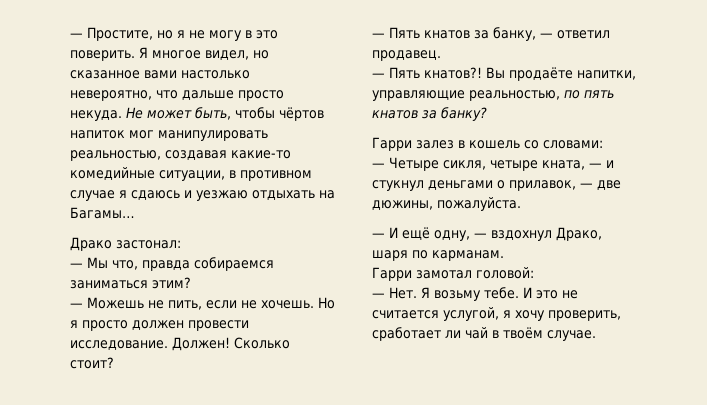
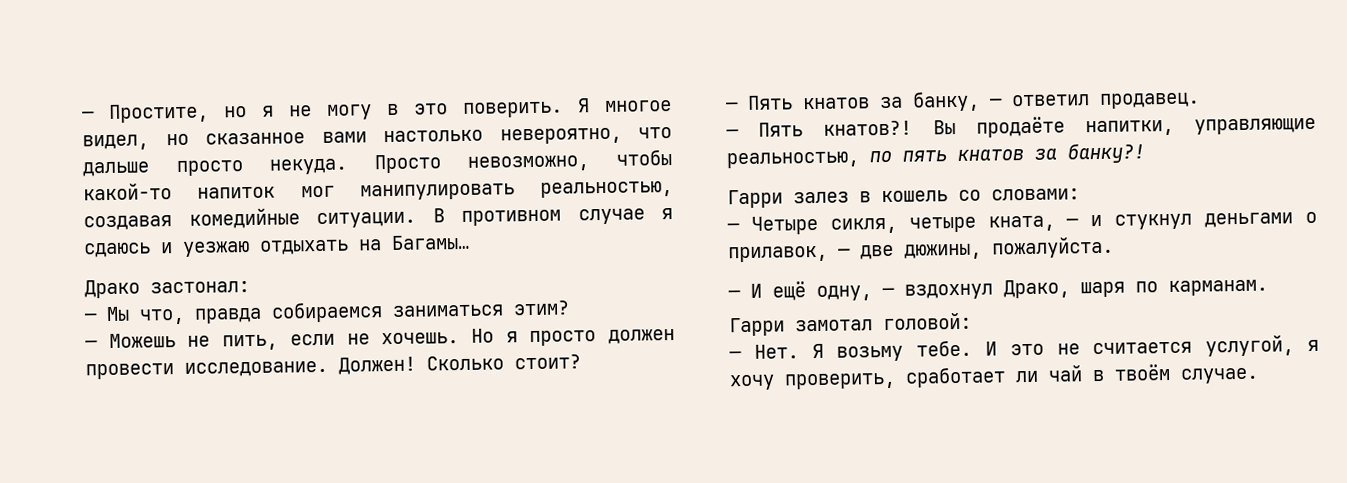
[126,107,324,121] Не может быть, чтобы чёртов -> [373,150,672,174] [83,183,172,201] Просто невозможно, чтобы какой-то
[231,150,291,159] [70,167,236,181] какие-то комедийные ситуации, в -> [188,208,445,229] комедийные ситуации. В
[441,107,487,121] банку? -> [1067,143,1145,164] банку?!

